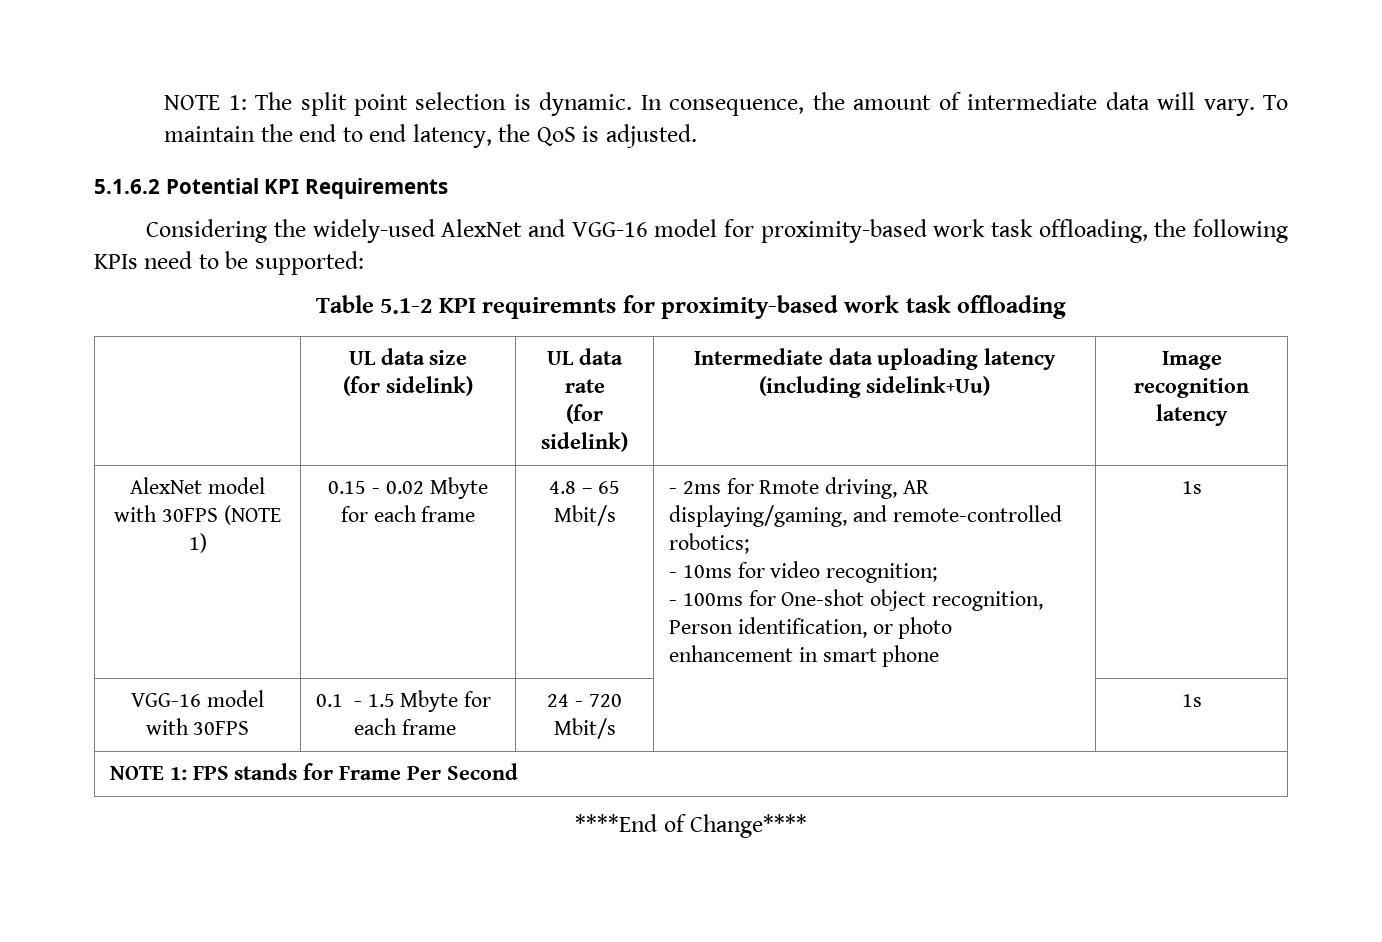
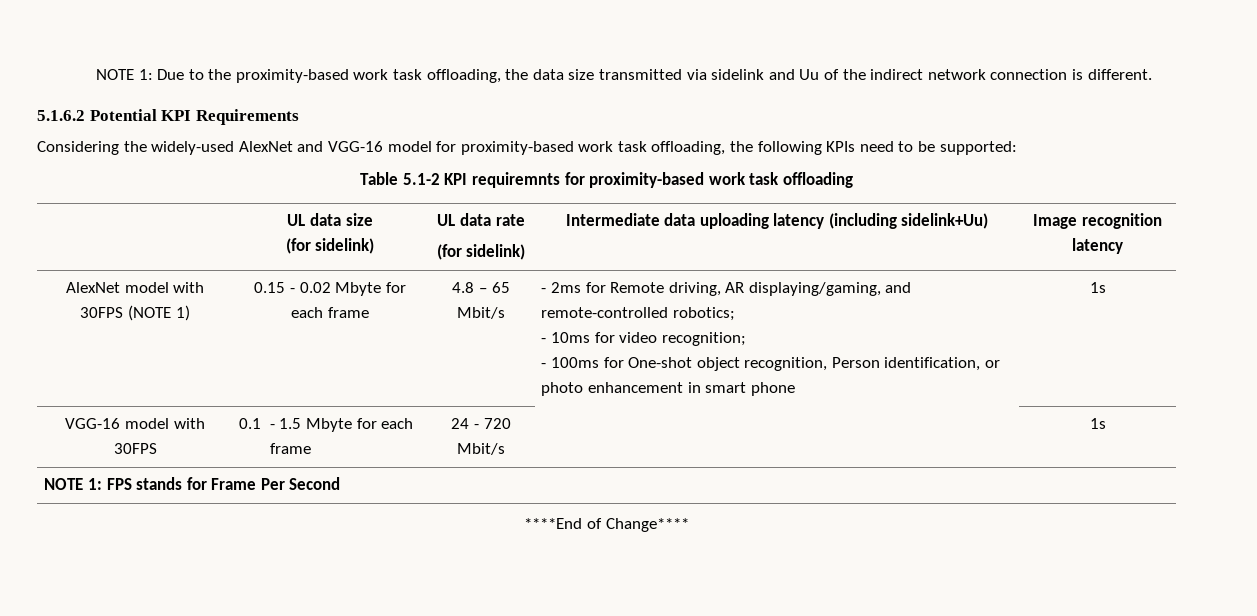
[164,92,1288,116] [164,124,697,148] NOTE 1: The split point selection is dynamic. In consequence, the amount of intermediate data will vary. To maintain the end to end latency, the QoS is adjusted. -> [95,69,1152,83] NOTE 1: Due to the proximity-based work task offloading, the data size transmitted via sidelink and Uu of the indirect network connection is different.
[759,480,820,494] Rmote -> [610,282,665,293] Remote

